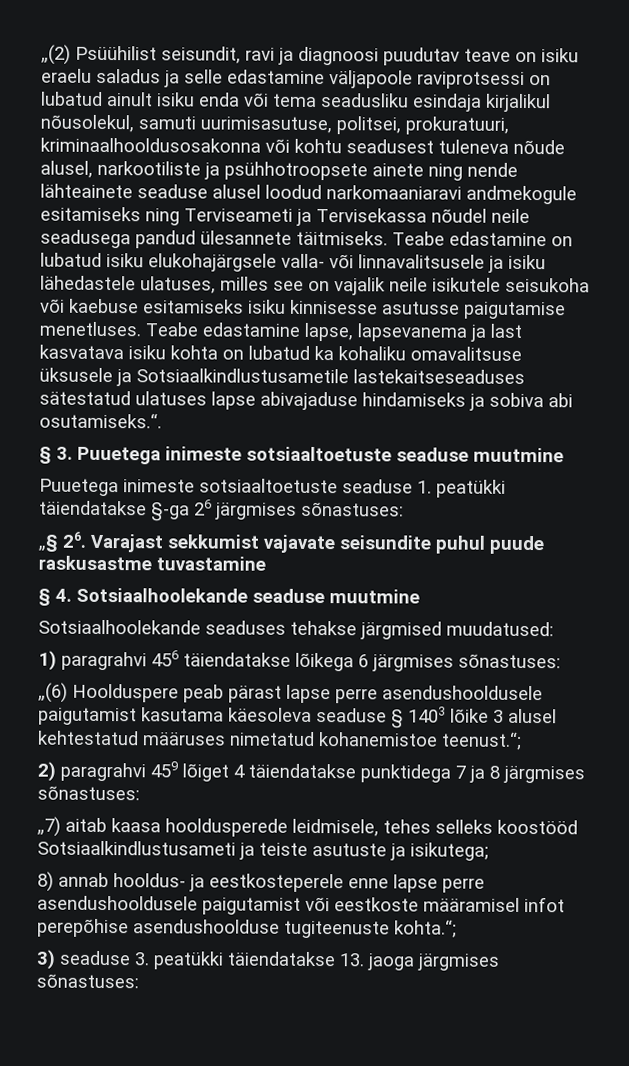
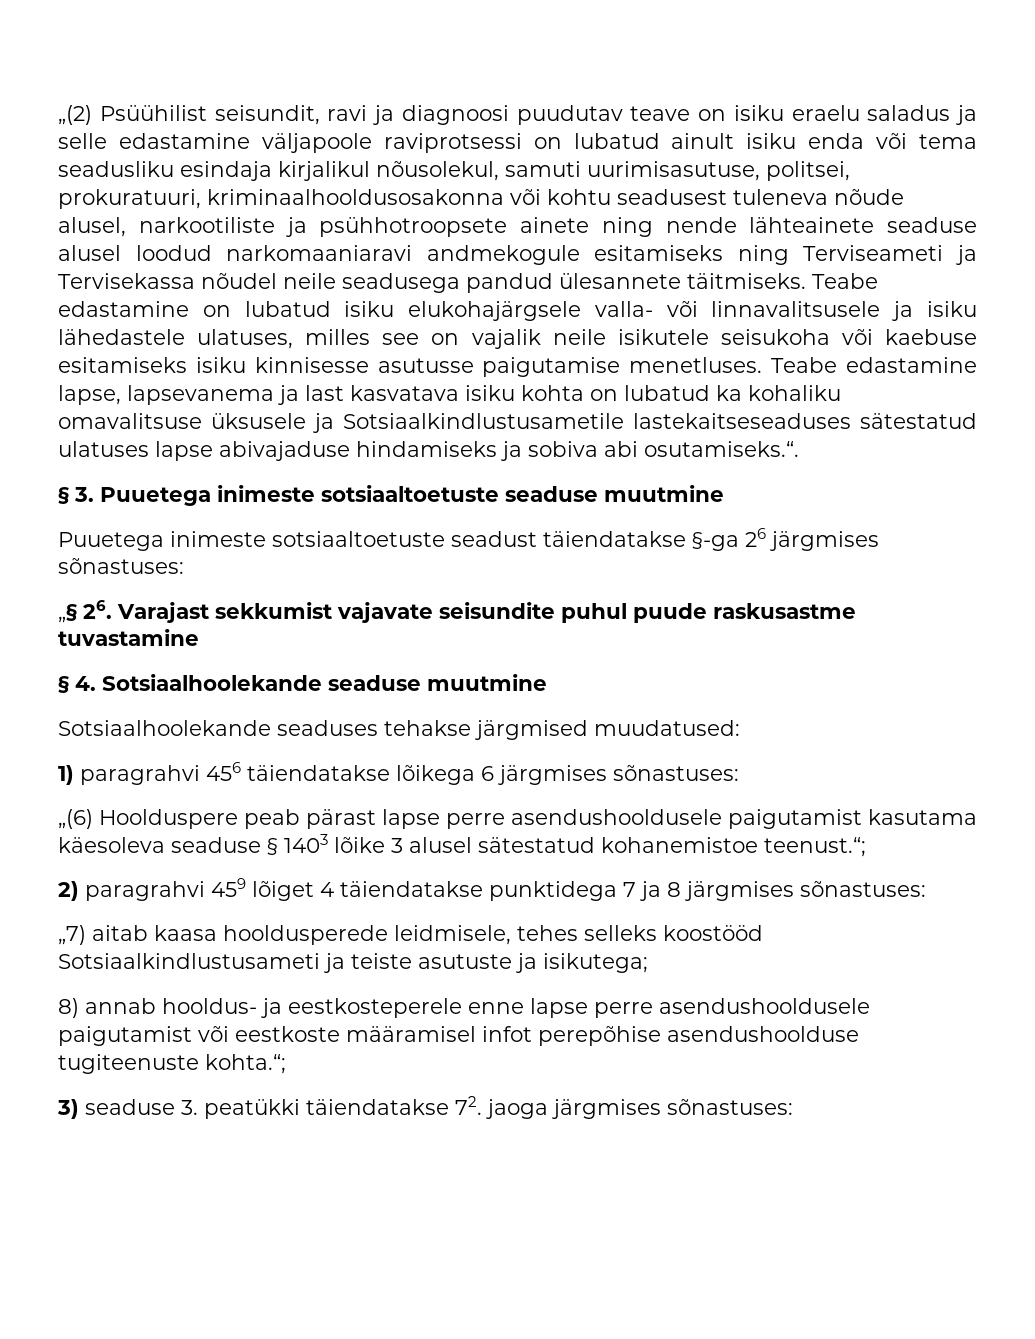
[342,479,506,498] seaduse 1. peatükki -> [451,531,537,547] seadust
[37,730,315,746] kehtestatud määruses nimetatud -> [478,837,595,853] sätestatud
[339,953,365,967] 13. -> [455,1096,482,1115] 72.

